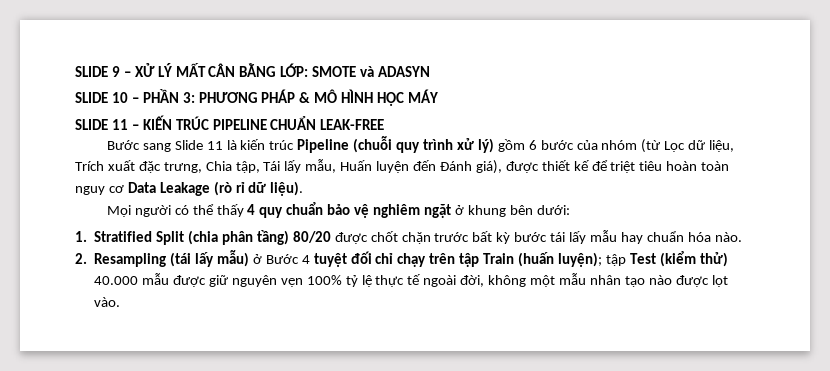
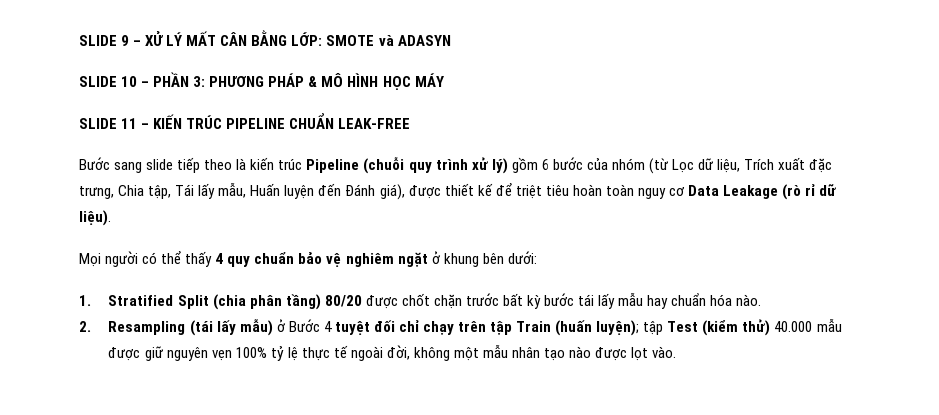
[174,140,223,150] Slide 11 -> [146,157,233,173] slide tiếp theo

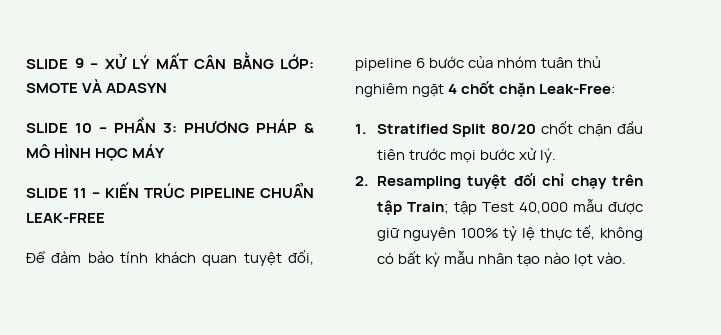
[378,35,394,46] và -> [82,79,103,93] VÀ
[79,157,833,174] [79,182,837,200] [79,210,111,226] [79,251,537,267] [79,292,762,310] [79,319,332,336] Bước sang slide tiếp theo là kiến trúc Pipeline (chuỗi quy trình xử lý) gồm 6 bước của nhóm (từ Lọc dữ liệu, Trích xuất đặc trưng, Chia tập, Tái lấy mẫu, Huấn luyện đến Đánh giá), được thiết kế để triệt tiêu hoàn toàn nguy cơ Data Leakage (rò rỉ dữ liệu). // Mọi người có thể thấy 4 quy chuẩn bảo vệ nghiêm ngặt ở khung bên dưới: // 1. Stratified Split (chia phân tầng) 80/20 được chốt chặn trước bất kỳ bước tái lấy mẫu hay chuẩn hóa nào. // 2. Resampling (tái lấy mẫu) ở Bước 4 -> [26,250,315,266] [355,56,602,71] [355,81,616,97] [355,121,643,137] [376,147,556,163] [355,176,461,189] Để đảm bảo tính khách quan tuyệt đối, pipeline 6 bước của nhóm tuân thủ nghiêm ngặt 4 chốt chặn Leak-Free: // 1. Stratified Split 80/20 chốt chặn đầu tiên trước mọi bước xử lý. // 2. Resampling
[516,319,813,336] Train (huấn luyện); tập Test (kiểm thử) 40.000 -> [406,201,568,215] Train; tập Test 40,000
[211,350,232,361] vẹn -> (457, 234) none
[333,345,480,361] tế ngoài đời, không một -> [576,225,643,241] [376,251,440,267] tế, không có bất kỳ
[595,347,628,361] được -> (570, 258) none

